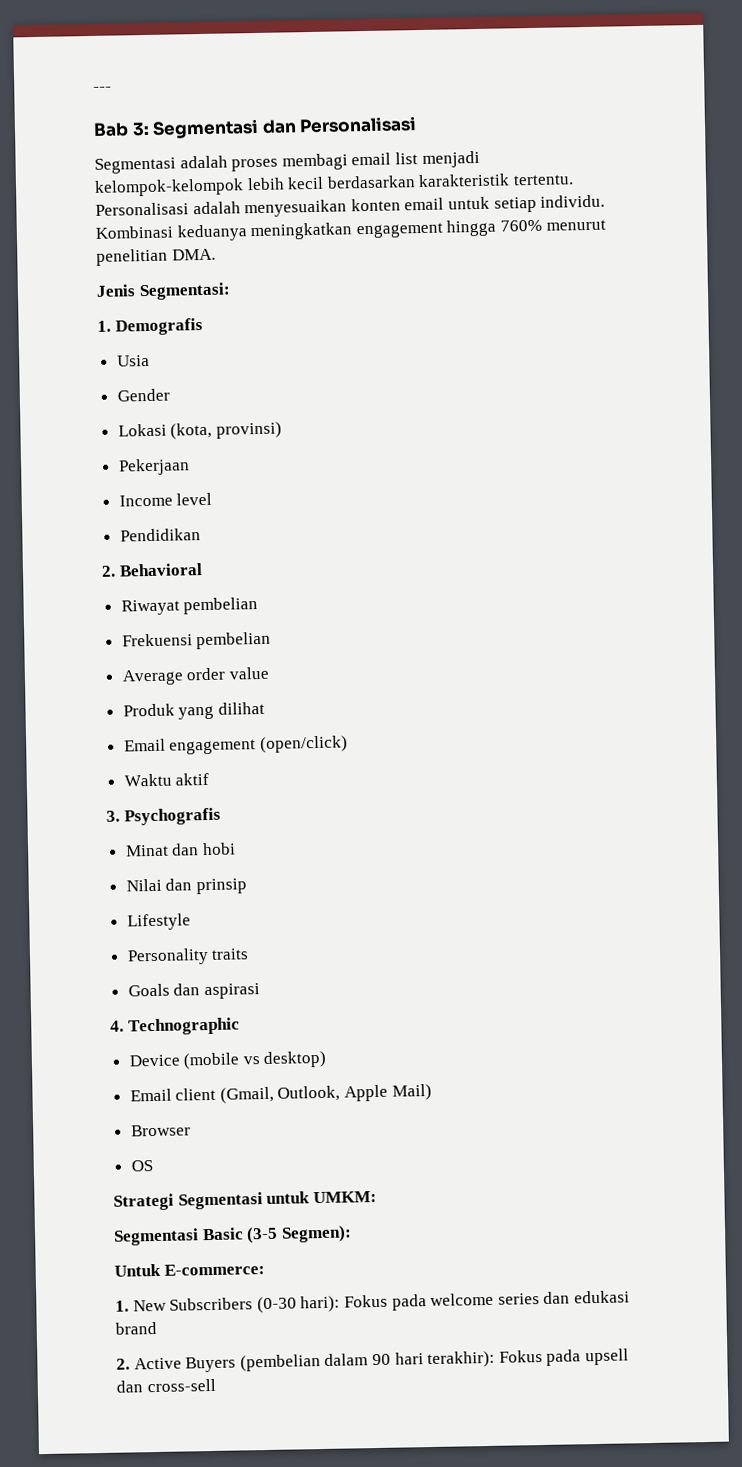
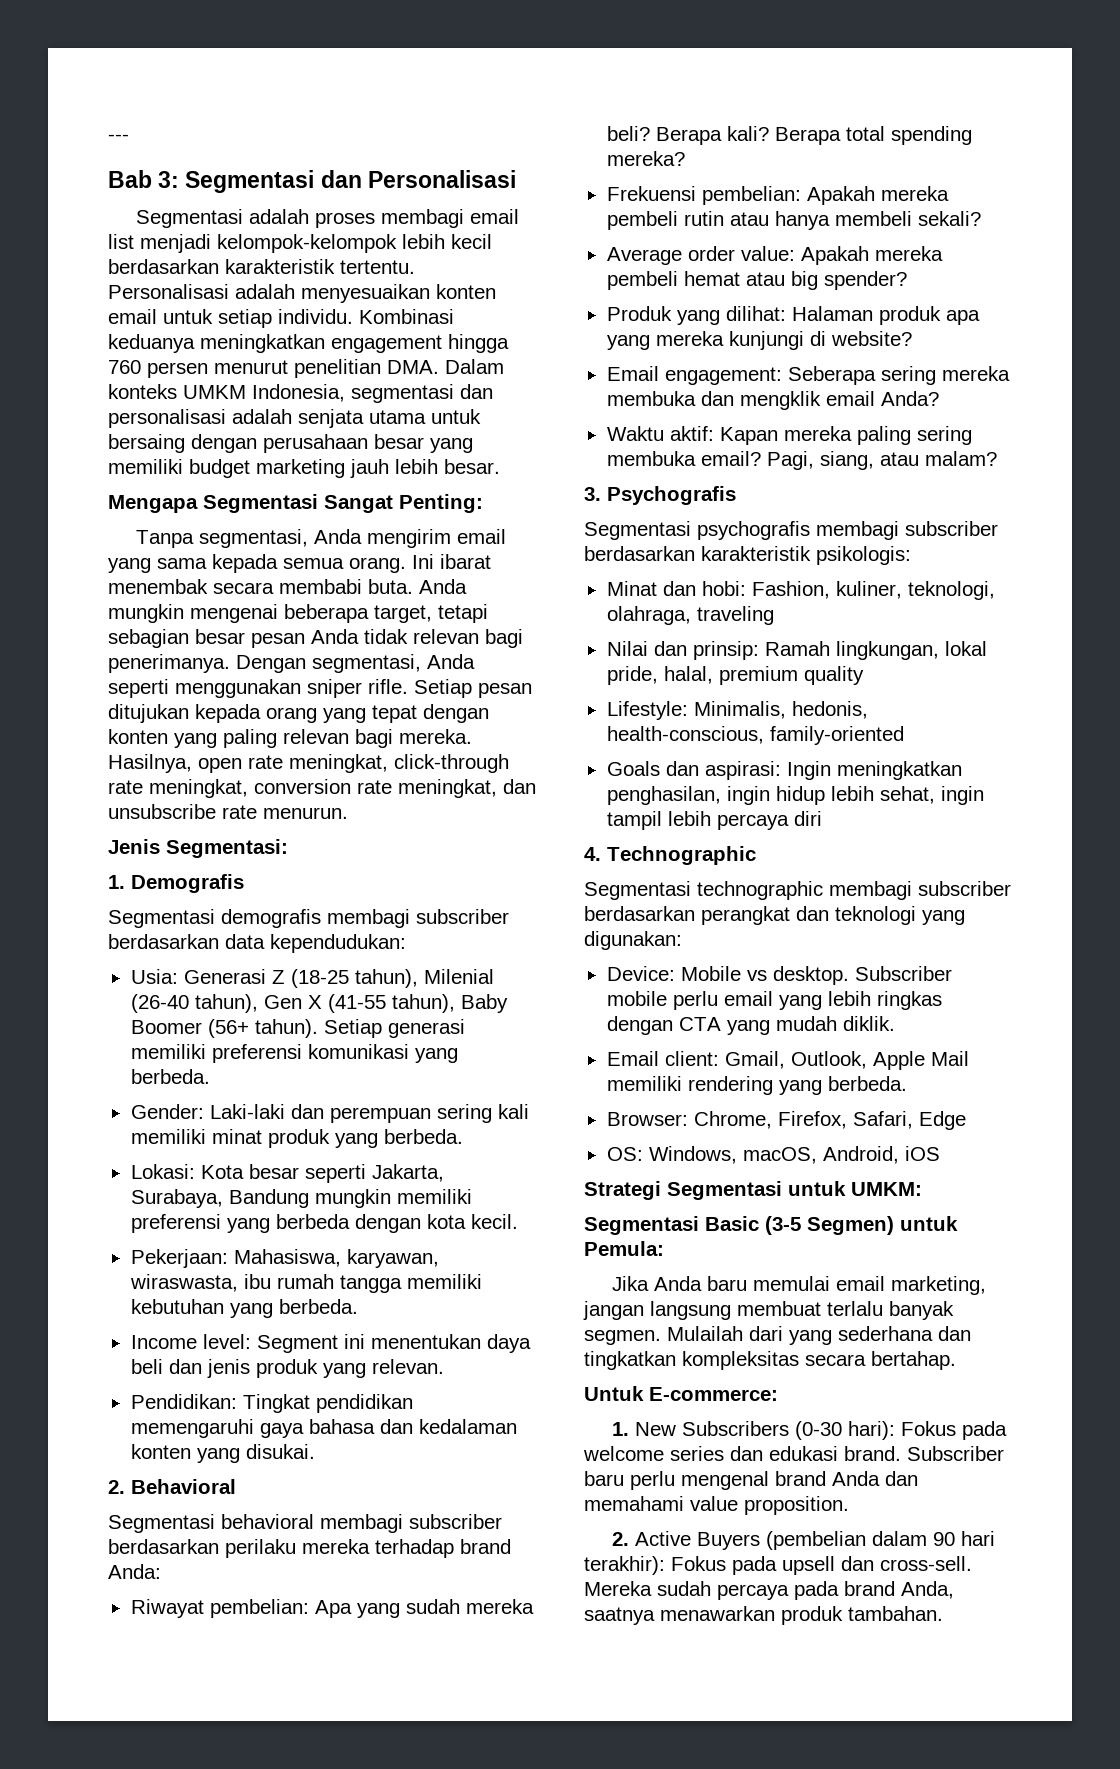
[499,219,542,232] 760% -> [108,360,208,378] 760 persen
[96,282,231,301] [97,317,203,336] [116,354,150,367] [116,388,170,402] [117,421,282,440] [117,458,190,476] [118,492,213,507] [119,528,201,542] [101,563,203,577] [120,597,259,616] [121,631,272,650] [121,666,269,686] [122,701,265,720] [123,735,348,755] [123,772,210,787] [106,807,221,826] [124,842,236,857] [125,878,247,895] [126,913,191,931] [126,947,250,966] [127,983,260,1000] [110,1017,240,1036] [128,1050,328,1070] [129,1083,432,1104] [130,1124,191,1137] [130,1160,153,1172] // Jenis Segmentasi: // 1. Demografis // Usia // Gender // Lokasi (kota, provinsi) // Pekerjaan // Income level // Pendidikan // 2. Behavioral // Riwayat pembelian // Frekuensi pembelian // Average order value // Produk yang dilihat // Email engagement (open/click) // Waktu aktif // 3. Psychografis // Minat dan hobi // Nilai dan prinsip // Lifestyle // Personality traits // Goals dan aspirasi // 4. Technographic // Device (mobile vs desktop) // Email client (Gmail, Outlook, Apple Mail) // Browser // OS -> [445,359,504,374] [108,384,493,403] [108,409,481,428] [108,434,473,453] [108,459,500,478] [108,494,483,513] [135,529,506,548] [108,554,491,573] [108,579,467,594] [108,604,488,623] [108,629,523,648] [108,654,475,673] [108,679,532,698] [108,704,489,723] [108,729,472,748] [108,754,509,773] [108,779,536,798] [108,804,348,819] [108,839,288,858] [108,874,244,893] [108,909,509,928] [108,934,406,953] [130,969,494,988] [130,994,508,1013] [130,1019,465,1038] [130,1044,458,1063] [130,1069,210,1084] [130,1104,529,1123] [130,1129,463,1148] [130,1164,444,1183] [130,1189,472,1208] [130,1214,518,1233] [130,1249,439,1268] [129,1274,482,1293] [130,1299,358,1318] [130,1334,531,1353] [130,1359,444,1378] [130,1394,413,1413] [130,1419,517,1438] [130,1444,315,1463] [108,1479,236,1494] [108,1514,502,1533] [108,1539,511,1558] [108,1564,161,1579] [130,1599,534,1618] [606,126,972,145] [606,151,685,166] [606,186,949,205] [606,211,981,230] [606,246,943,265] [606,271,907,290] [606,306,980,325] [606,331,912,350] [606,366,1010,385] [606,391,939,410] [606,426,972,445] [606,451,997,470] [584,486,736,505] [584,521,998,540] [584,546,911,565] [606,581,995,600] [606,606,774,625] [606,641,987,660] [606,666,864,685] [606,701,868,720] [606,726,904,745] [606,761,962,780] [606,786,984,805] [606,811,822,830] [584,846,756,865] [584,881,1011,900] [584,906,965,925] [584,931,682,950] [606,966,952,985] [606,991,942,1010] [606,1016,895,1035] [606,1051,969,1070] [606,1076,907,1095] [606,1111,966,1130] [606,1146,940,1164] Dalam konteks UMKM Indonesia, segmentasi dan personalisasi adalah senjata utama untuk bersaing dengan perusahaan besar yang memiliki budget marketing jauh lebih besar. // Mengapa Segmentasi Sangat Penting: // Tanpa segmentasi, Anda mengirim email yang sama kepada semua orang. Ini ibarat menembak secara membabi buta. Anda mungkin mengenai beberapa target, tetapi sebagian besar pesan Anda tidak relevan bagi penerimanya. Dengan segmentasi, Anda seperti menggunakan sniper rifle. Setiap pesan ditujukan kepada orang yang tepat dengan konten yang paling relevan bagi mereka. Hasilnya, open rate meningkat, click-through rate meningkat, conversion rate meningkat, dan unsubscribe rate menurun. // Jenis Segmentasi: // 1. Demografis // Segmentasi demografis membagi subscriber berdasarkan data kependudukan: // Usia: Generasi Z (18-25 tahun), Milenial (26-40 tahun), Gen X (41-55 tahun), Baby Boomer (56+ tahun). Setiap generasi memiliki preferensi komunikasi yang berbeda. // Gender: Laki-laki dan perempuan sering kali memiliki minat produk yang berbeda. // Lokasi: Kota besar seperti Jakarta, Surabaya, Bandung mungkin memiliki preferensi yang berbeda dengan kota kecil. // Pekerjaan: Mahasiswa, karyawan, wiraswasta, ibu rumah tangga memiliki kebutuhan yang berbeda. // Income level: Segment ini menentukan daya beli dan jenis produk yang relevan. // Pendidikan: Tingkat pendidikan memengaruhi gaya bahasa dan kedalaman konten yang disukai. // 2. Behavioral // Segmentasi behavioral membagi subscriber berdasarkan perilaku mereka terhadap brand Anda: // Riwayat pembelian: Apa yang sudah mereka beli? Berapa kali? Berapa total spending mereka? // Frekuensi pembelian: Apakah mereka pembeli rutin atau hanya membeli sekali? // Average order value: Apakah mereka pembeli hemat atau big spender? // Produk yang dilihat: Halaman produk apa yang mereka kunjungi di website? // Email engagement: Seberapa sering mereka membuka dan mengklik email Anda? // Waktu aktif: Kapan mereka paling sering membuka email? Pagi, siang, atau malam? // 3. Psychografis // Segmentasi psychografis membagi subscriber berdasarkan karakteristik psikologis: // Minat dan hobi: Fashion, kuliner, teknologi, olahraga, traveling // Nilai dan prinsip: Ramah lingkungan, lokal pride, halal, premium quality // Lifestyle: Minimalis, hedonis, health-conscious, family-oriented // Goals dan aspirasi: Ingin meningkatkan penghasilan, ingin hidup lebih sehat, ingin tampil lebih percaya diri // 4. Technographic // Segmentasi technographic membagi subscriber berdasarkan perangkat dan teknologi yang digunakan: // Device: Mobile vs desktop. Subscriber mobile perlu email yang lebih ringkas dengan CTA yang mudah diklik. // Email client: Gmail, Outlook, Apple Mail memiliki rendering yang berbeda. // Browser: Chrome, Firefox, Safari, Edge // OS: Windows, macOS, Android, iOS
[280,1225,352,1243] Segmen): -> [807,1216,958,1235] [584,1241,664,1256] [611,1276,986,1295] [583,1301,954,1320] [584,1326,971,1345] [584,1351,956,1370] Segmen) untuk Pemula: // Jika Anda baru memulai email marketing, jangan langsung membuat terlalu banyak segmen. Mulailah dari yang sederhana dan tingkatkan kompleksitas secara bertahap.
[115,1321,157,1335] brand -> [844,1446,1004,1461] [584,1471,918,1490] [584,1496,849,1515] brand. Subscriber baru perlu mengenal brand Anda dan memahami value proposition.
[146,1378,216,1393] cross-sell -> [880,1556,972,1571] [584,1581,954,1600] [584,1606,943,1625] cross-sell. Mereka sudah percaya pada brand Anda, saatnya menawarkan produk tambahan.

